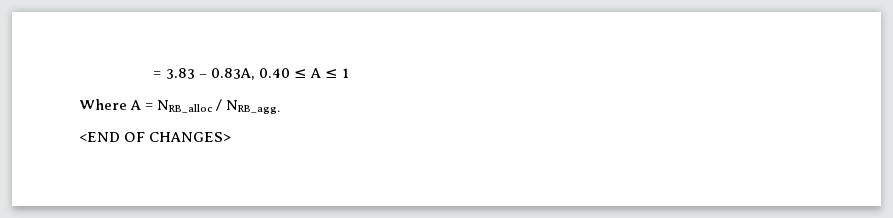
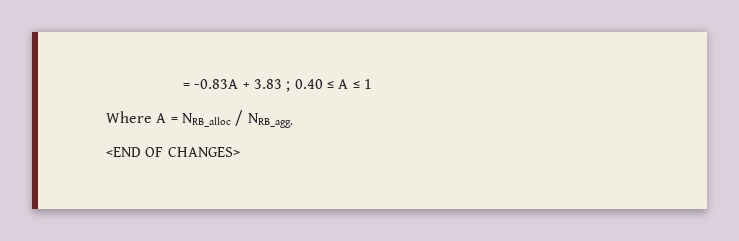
[153,68,255,80] = 3.83 – 0.83A, -> [182,79,291,92] = -0.83A + 3.83 ;

